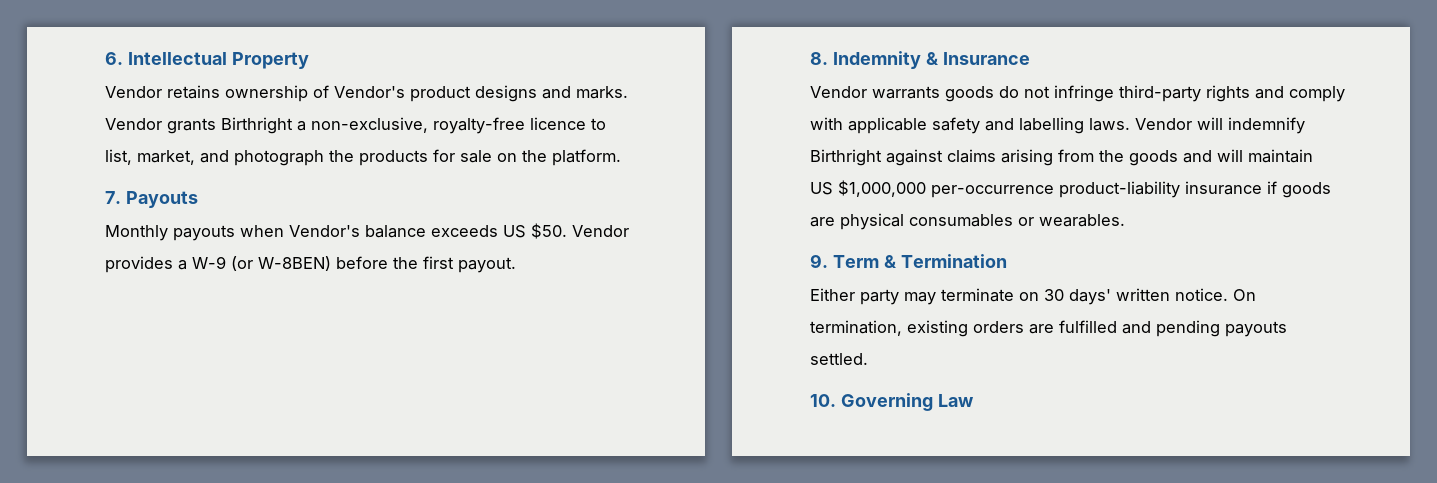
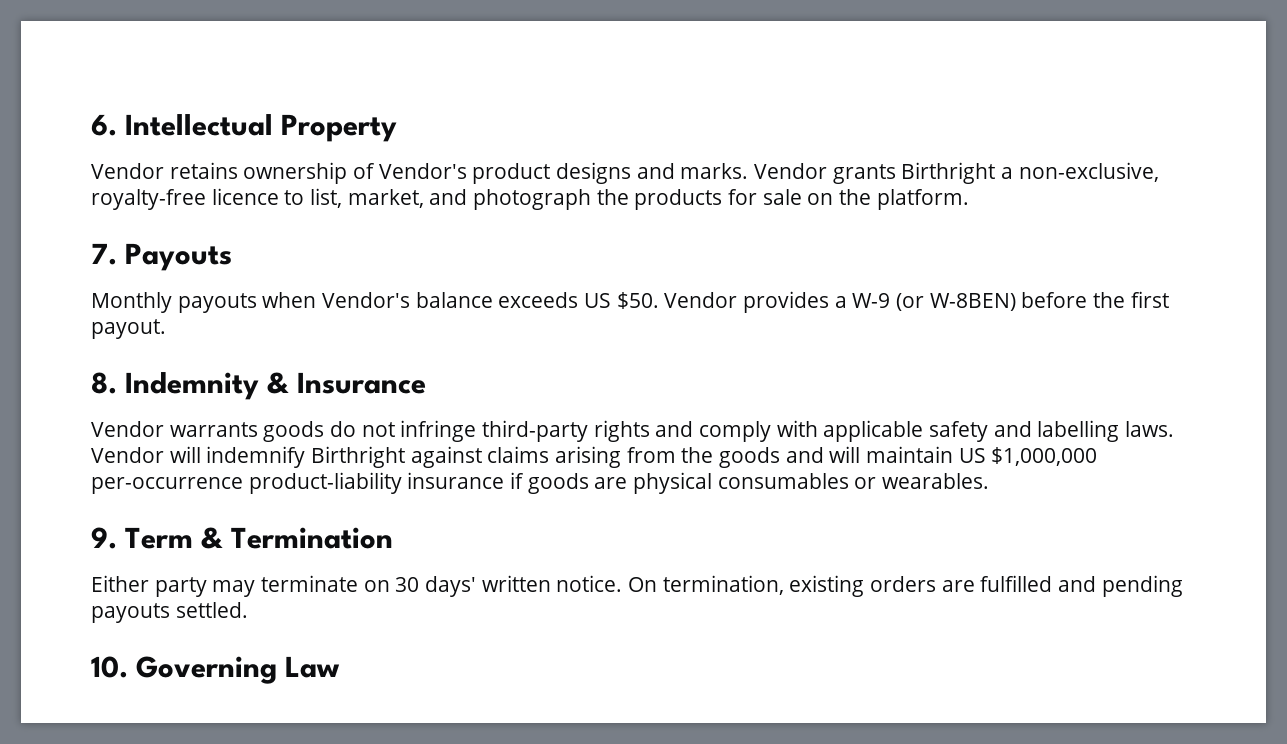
(628, 92) // -> (749, 171) none
(606, 124) // -> (305, 197) none
(629, 231) // -> (738, 300) none
(1345, 94) // -> (772, 431) none
(1305, 125) // -> (306, 457) none
(1313, 156) // -> (954, 454) none
(1331, 190) // -> (589, 483) none
(1256, 295) // -> (658, 584) none
(1287, 329) // -> (170, 613) none

